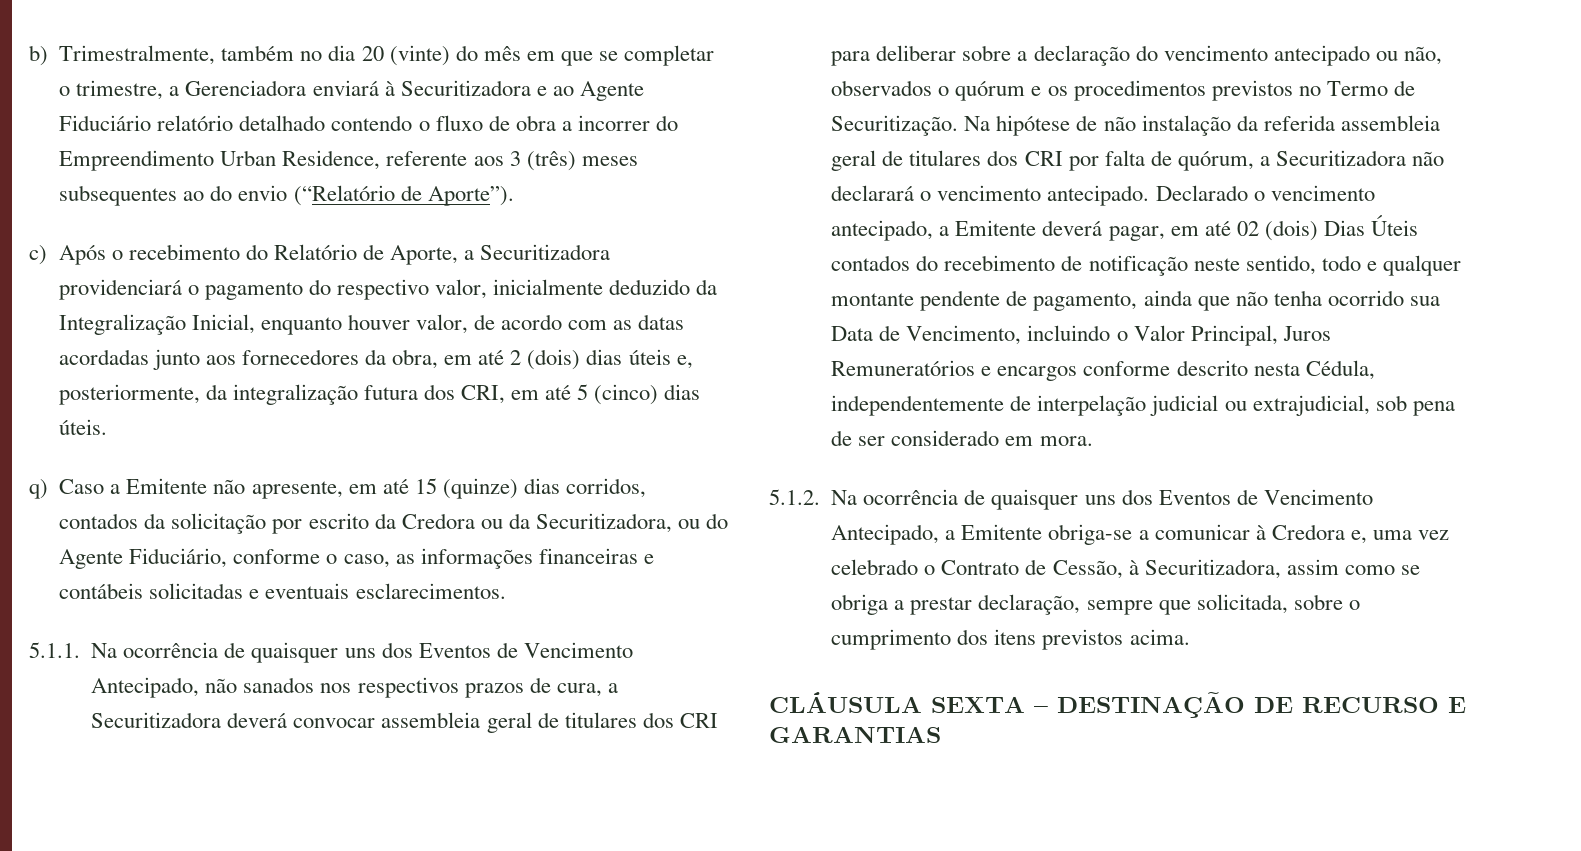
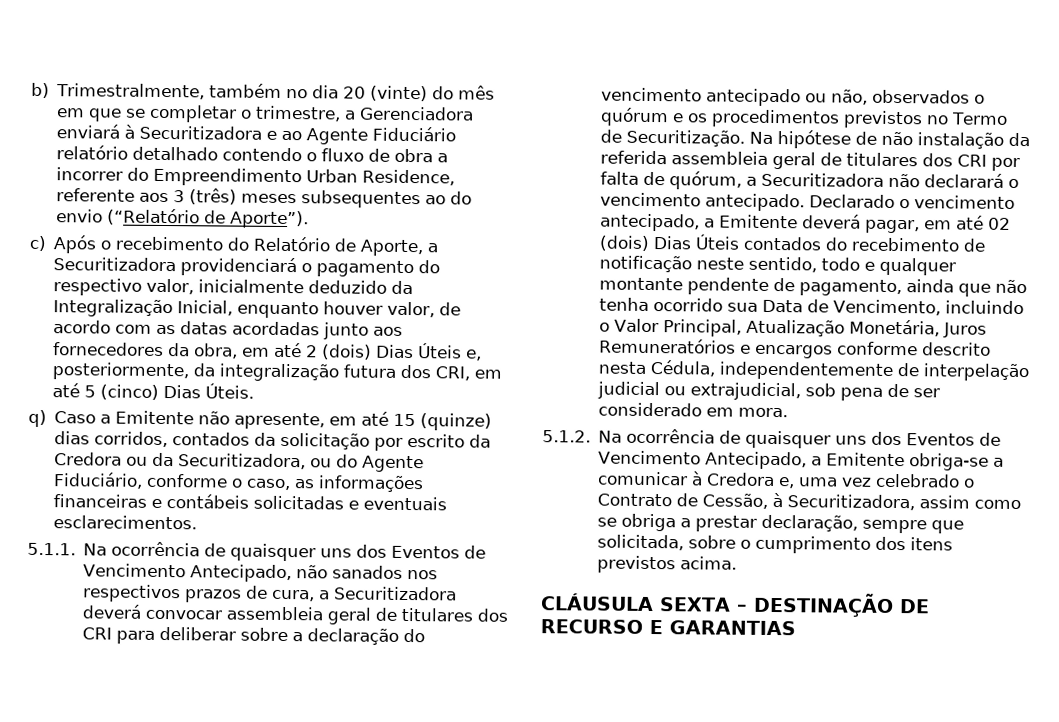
[586,349,671,365] dias úteis -> [376,343,463,359] Dias Úteis
[664,384,701,400] [58,419,107,435] dias úteis. -> [163,383,255,399] Dias Úteis.
(1278, 335) none -> [746,319,941,337] Atualização Monetária,

